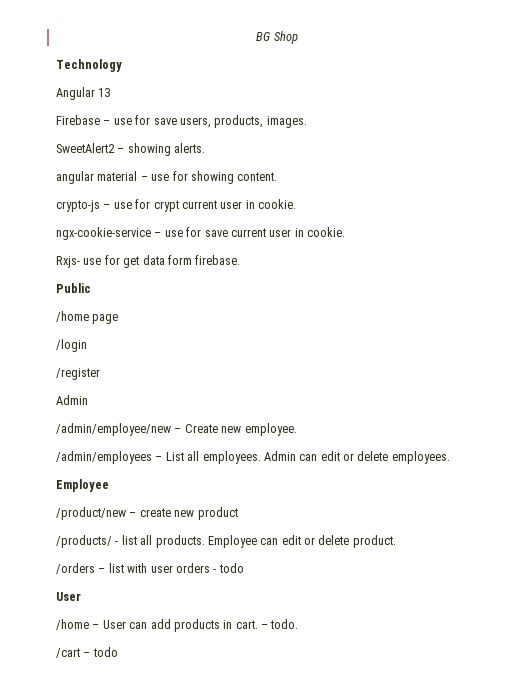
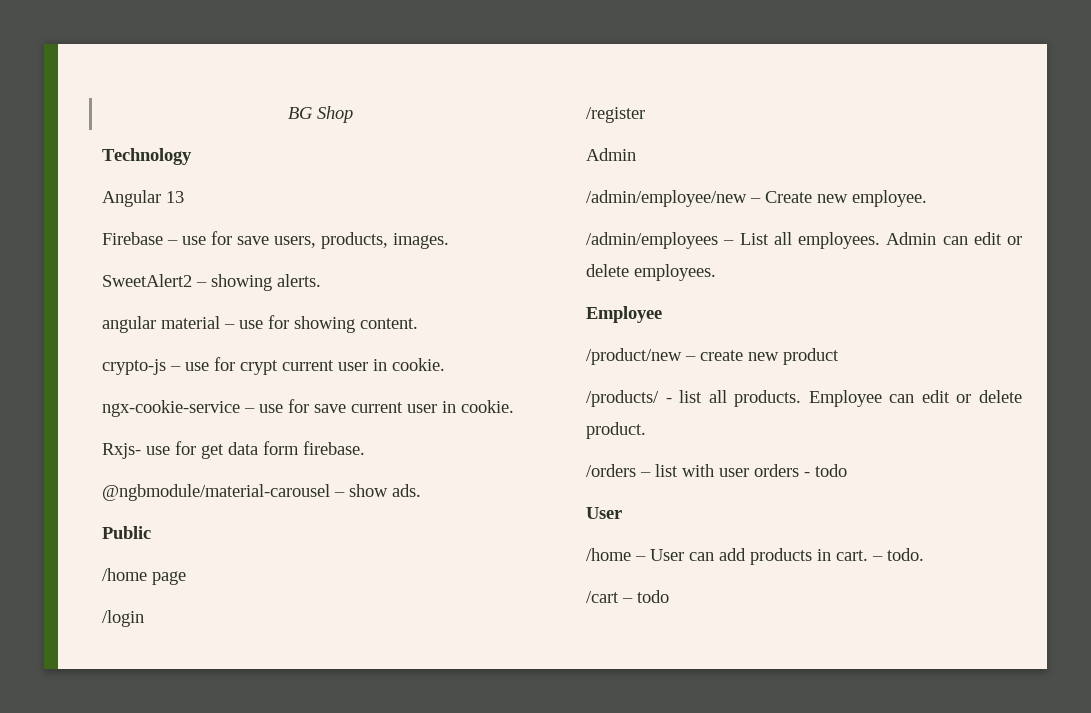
(241, 260) none -> [102,484,421,501] // @ngbmodule/material-carousel – show ads.

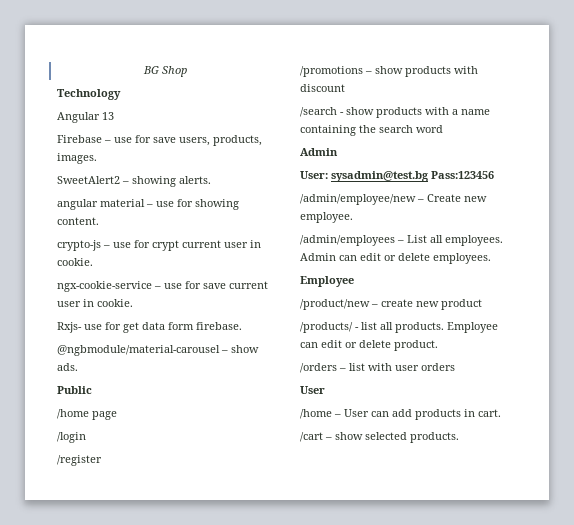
[586,148,636,161] Admin -> [300,66,478,77] [300,84,345,92] [300,107,490,118] [300,125,443,136] [300,148,338,156] [300,171,494,182] /promotions – show products with discount // /search - show products with a name containing the search word // Admin // User: sysadmin@test.bg Pass:123456
[804,464,847,477] - todo -> (455, 367) none
[872,548,924,561] – todo. -> (501, 413) none
[637,590,669,603] todo -> [335,432,459,443] show selected products.

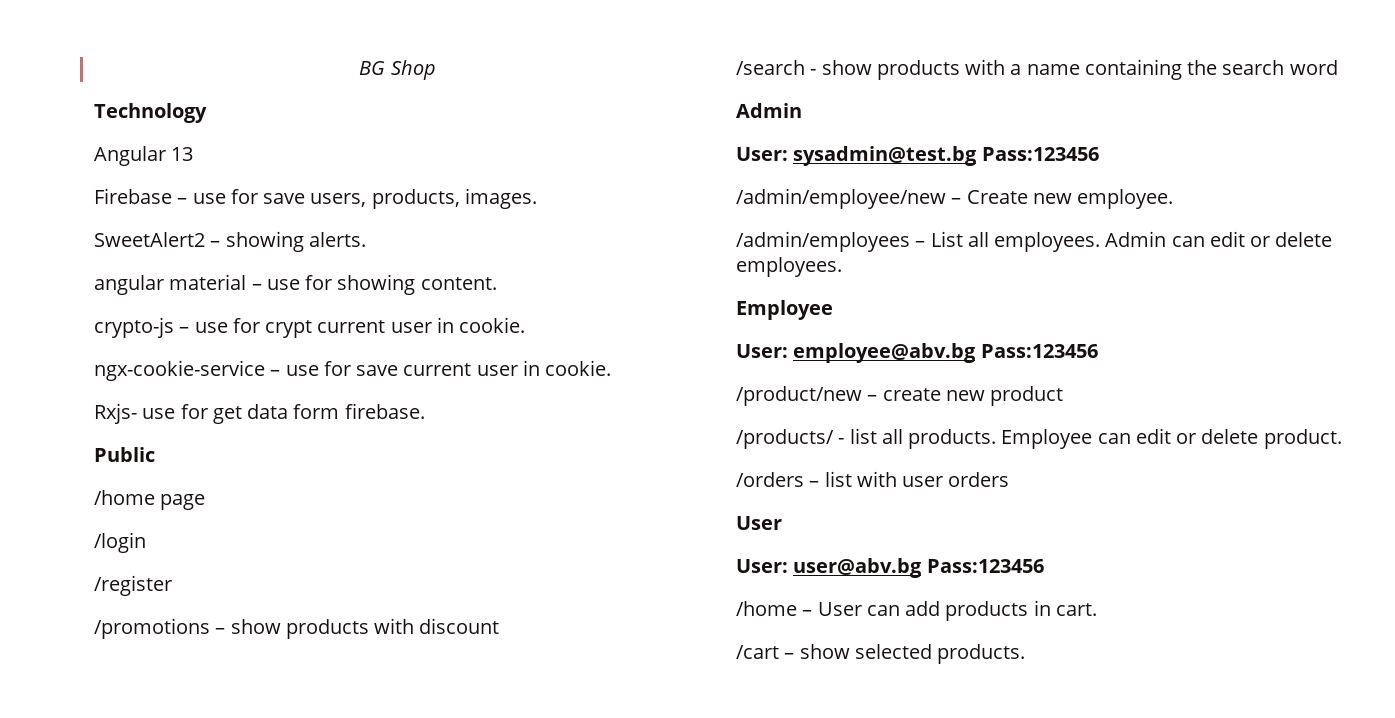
[57,345,259,356] [57,363,78,371] // @ngbmodule/material-carousel – show ads. -> (425, 411) none
(354, 281) none -> [736,343,1098,363] // User: employee@abv.bg Pass:123456
(325, 390) none -> [736,558,1044,578] // User: user@abv.bg Pass:123456

